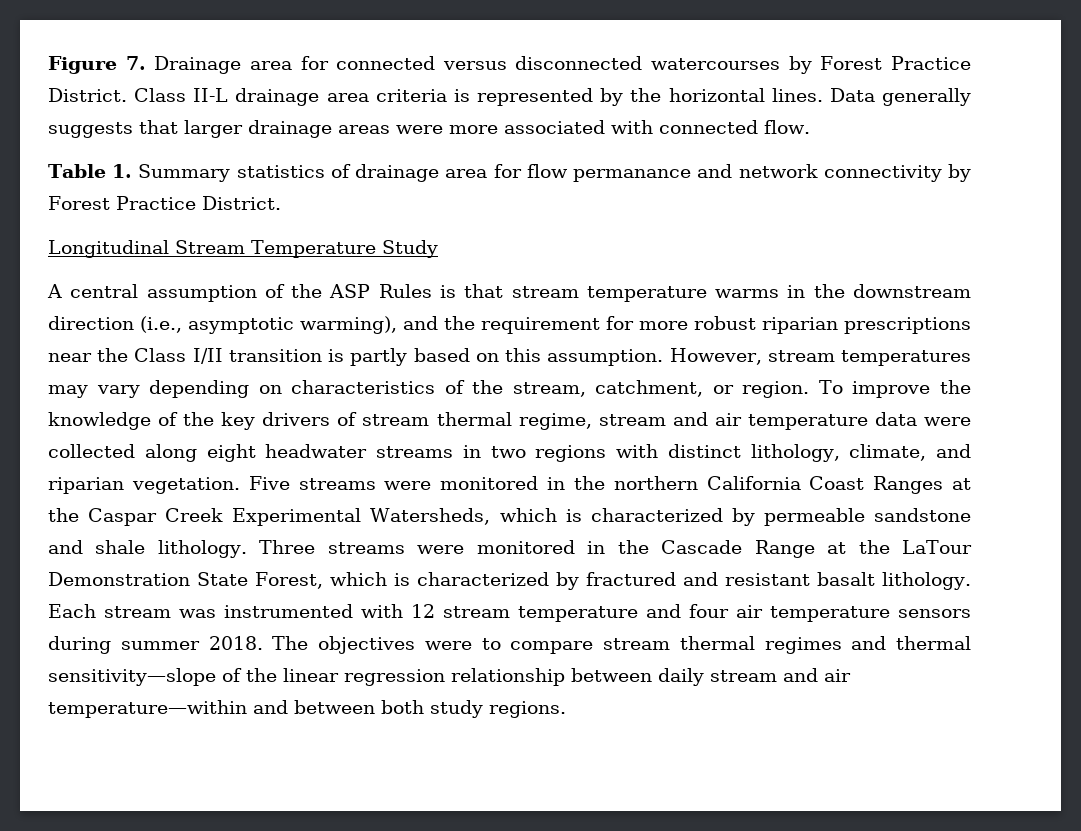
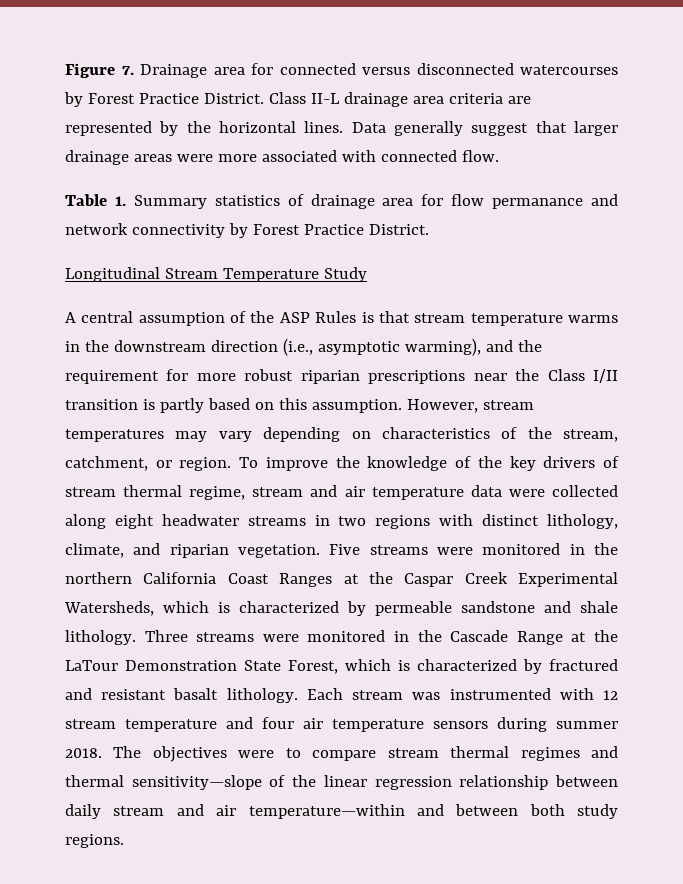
[453,89,470,102] is -> [507,96,531,104] are
[48,122,133,138] suggests -> [471,123,529,136] suggest

